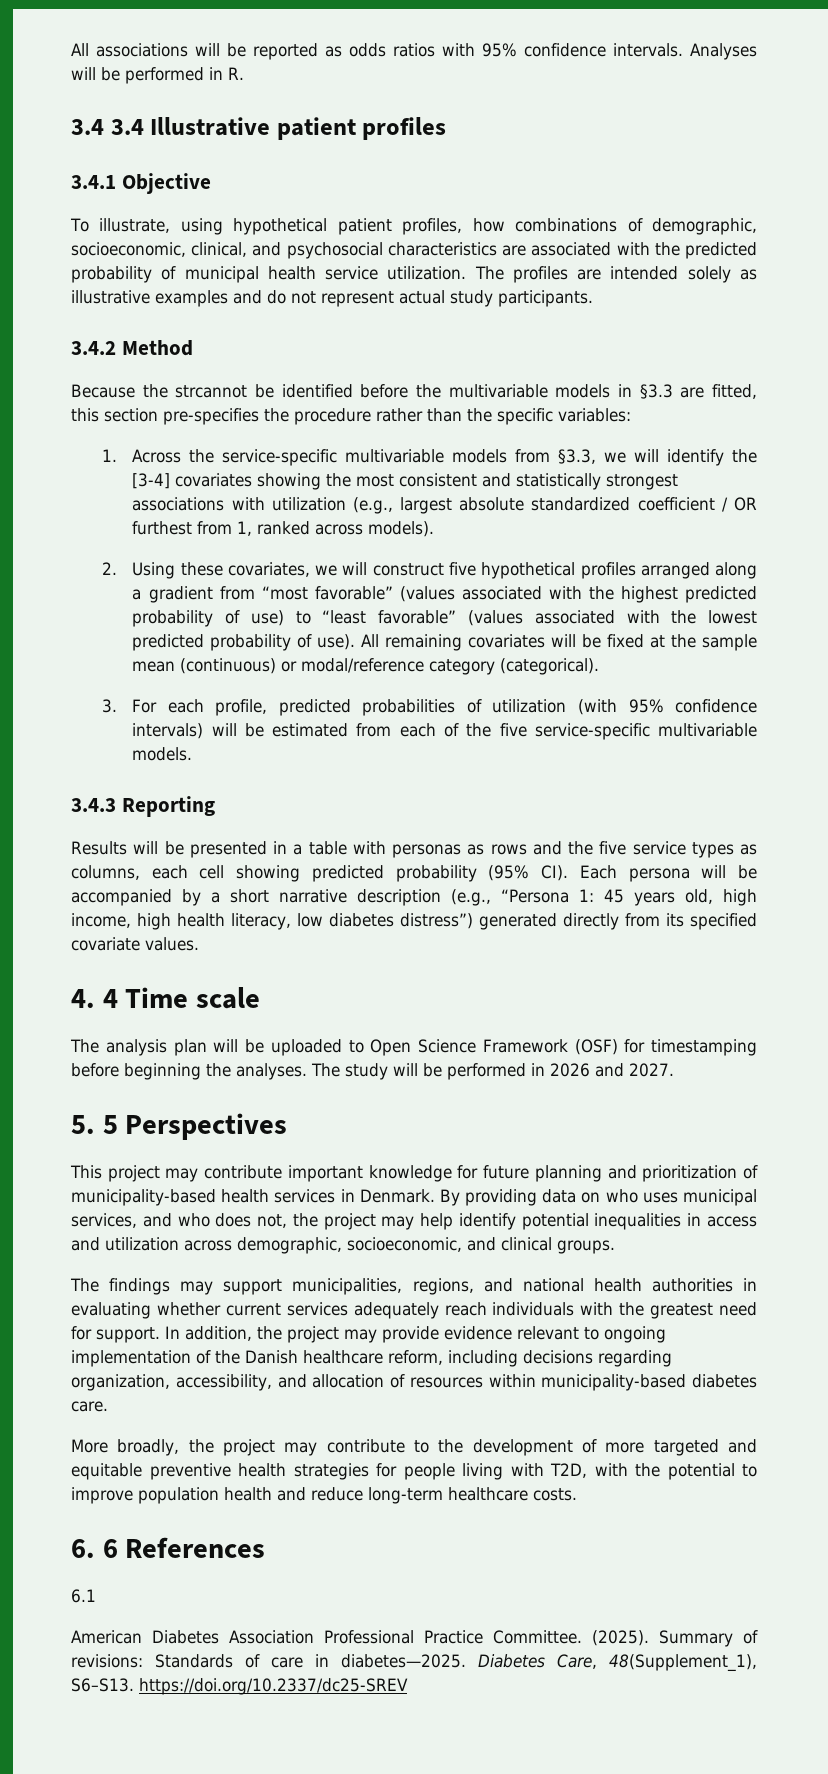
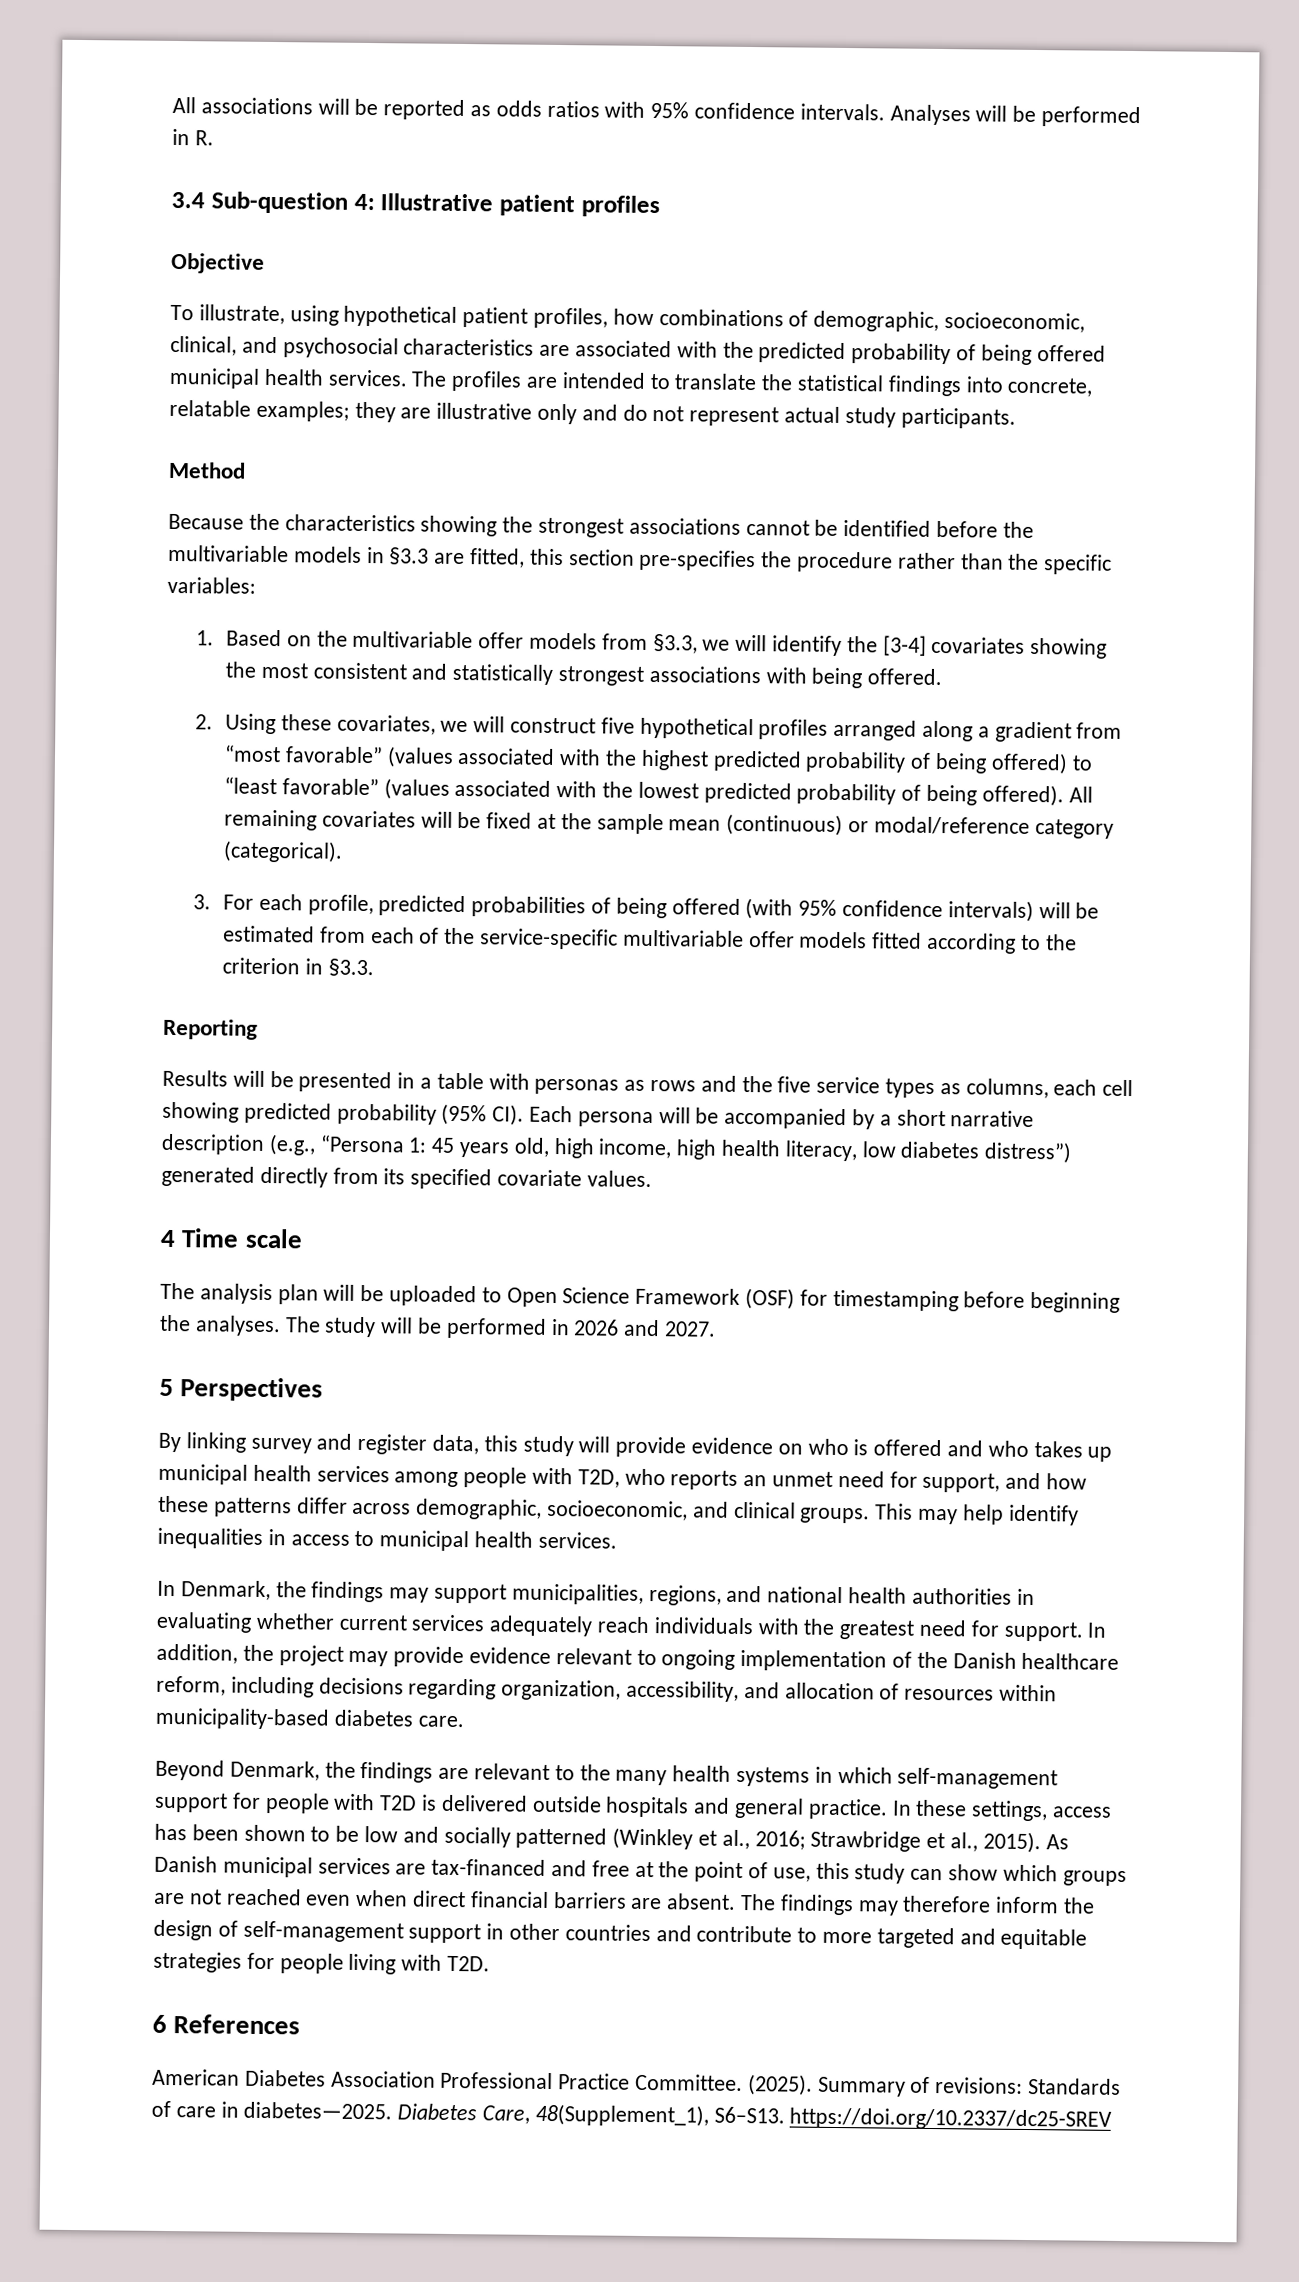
[110,119,144,135] 3.4 -> [210,191,375,214] Sub-question 4:
[71,175,116,189] 3.4.1 -> (660, 206) none
[184,266,757,283] [71,290,228,307] municipal health service utilization. The profiles are intended solely as illustrative examples -> [980,344,1106,365] [169,367,1094,397] [169,399,578,425] being offered municipal health services. The profiles are intended to translate the statistical findings into concrete, relatable examples; they are illustrative only
[71,341,116,355] 3.4.2 -> (1016, 418) none
[175,385,248,398] strcannot -> [284,514,810,538] characteristics showing the strongest associations cannot
[132,449,445,466] Across the service-specific multivariable -> [225,629,525,649] Based on the multivariable offer
[271,497,757,514] [132,521,435,537] utilization (e.g., largest absolute standardized coefficient / OR furthest from 1, ranked across models). -> [811,667,943,689] being offered.
[250,610,284,626] use) -> [934,752,1068,775] being offered)
[317,634,356,650] use). -> [925,784,1064,807] being offered).
[492,699,567,713] utilization -> [615,897,741,919] being offered
[499,723,757,740] [132,747,193,761] [71,798,116,812] five service-specific multivariable models. // 3.4.3 -> [479,928,1077,954] [221,957,374,977] service-specific multivariable offer models fitted according to the criterion in §3.3. //
[71,989,95,1008] 4. -> (652, 1179) none
[71,1115,95,1134] 5. -> (717, 1329) none
[70,1165,759,1182] [71,1189,757,1206] [71,1213,757,1230] [71,1237,179,1251] This project may contribute important knowledge for future planning and prioritization of municipality-based health services in Denmark. By providing data on who uses municipal services, and who does not, the project may help identify potential inequalities in access and utilization -> [158,1432,1113,1462] [158,1463,1088,1493] [158,1495,348,1518] By linking survey and register data, this study will provide evidence on who is offered and who takes up municipal health services among people with T2D, who reports an unmet need for support, and how these patterns differ
[70,1278,99,1292] // The -> [875,1503,1079,1526] [157,1527,617,1552] [157,1580,307,1601] This may help identify inequalities in access to municipal health services. // In Denmark, the
[71,1439,597,1456] More broadly, the project may contribute to the development of -> [155,1759,1059,1790] [154,1792,1113,1822] [154,1823,1069,1854] [154,1855,1127,1887] [153,1888,1096,1916] [153,1919,818,1944] Beyond Denmark, the findings are relevant to the many health systems in which self-management support for people with T2D is delivered outside hospitals and general practice. In these settings, access has been shown to be low and socially patterned (Winkley et al., 2016; Strawbridge et al., 2015). As Danish municipal services are tax-financed and free at the point of use, this study can show which groups are not reached even when direct financial barriers are absent. The findings may therefore inform the design of self-management support in other countries and contribute to
[149,1463,286,1480] preventive health -> (1088, 1939) none
[550,1463,757,1480] [71,1487,577,1504] [71,1539,95,1558] T2D, with the potential to improve population health and reduce long-term healthcare costs. // 6. -> [447,1955,491,1972] T2D. //
[71,1589,96,1603] // 6.1 -> (301, 2024) none

